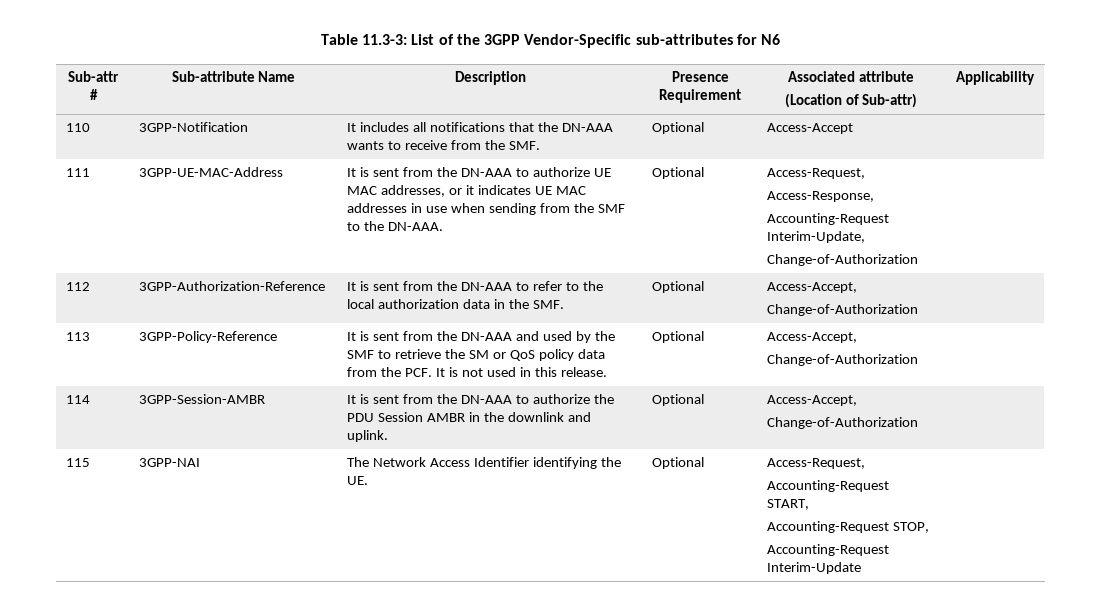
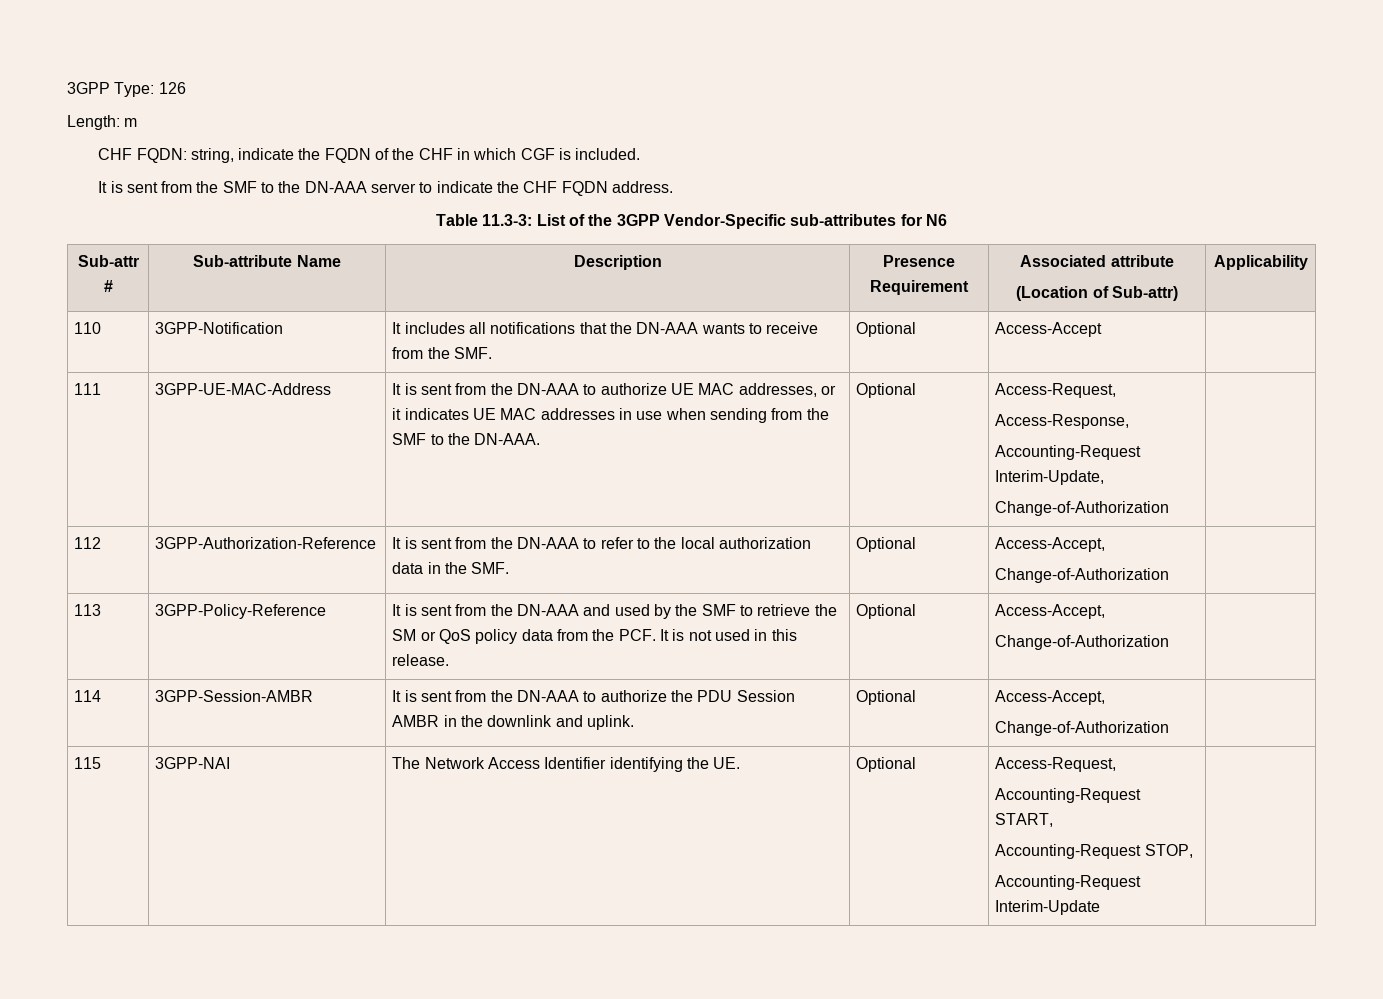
(320, 39) none -> [67,82,186,97] [67,115,138,130] [98,148,641,163] [98,181,673,196] 3GPP Type: 126 // Length: m // CHF FQDN: string, indicate the FQDN of the CHF in which CGF is included. // It is sent from the SMF to the DN-AAA server to indicate the CHF FQDN address. //

